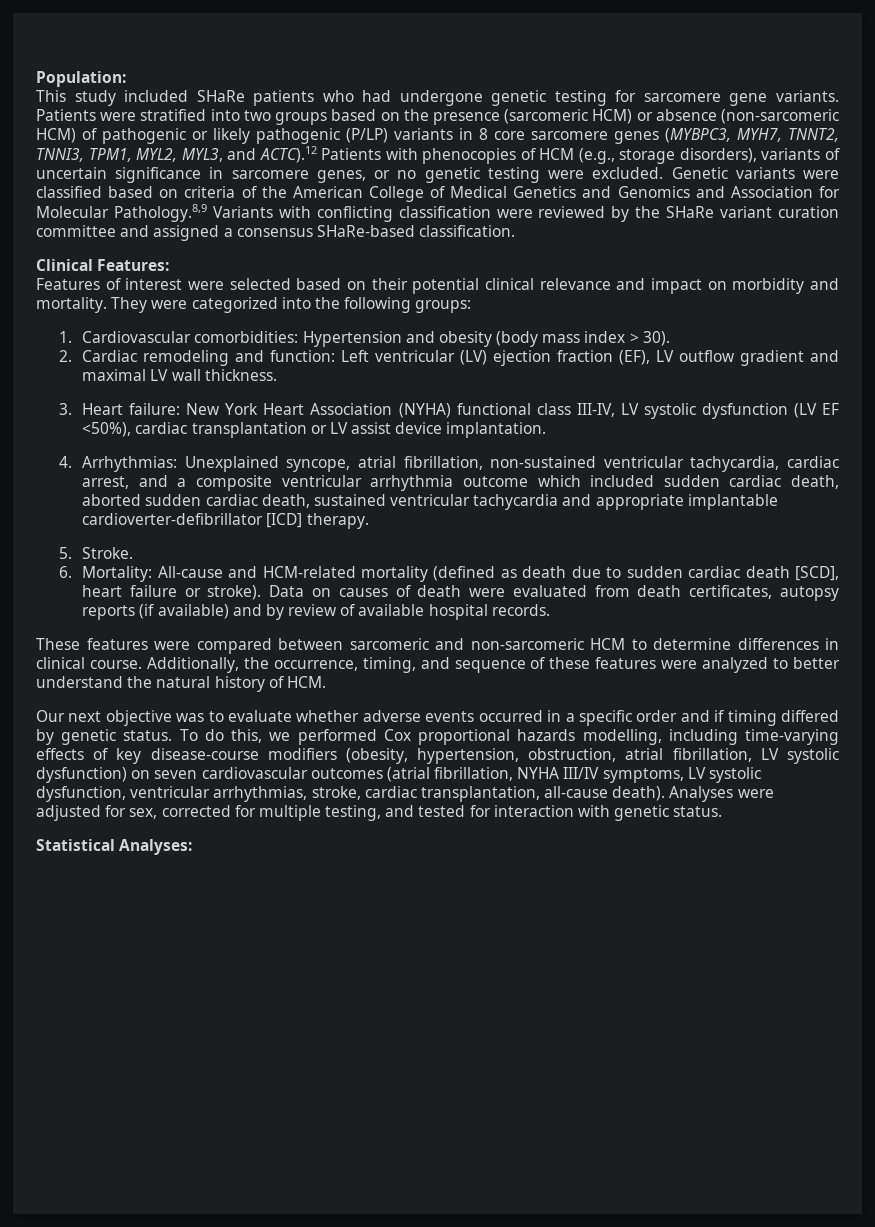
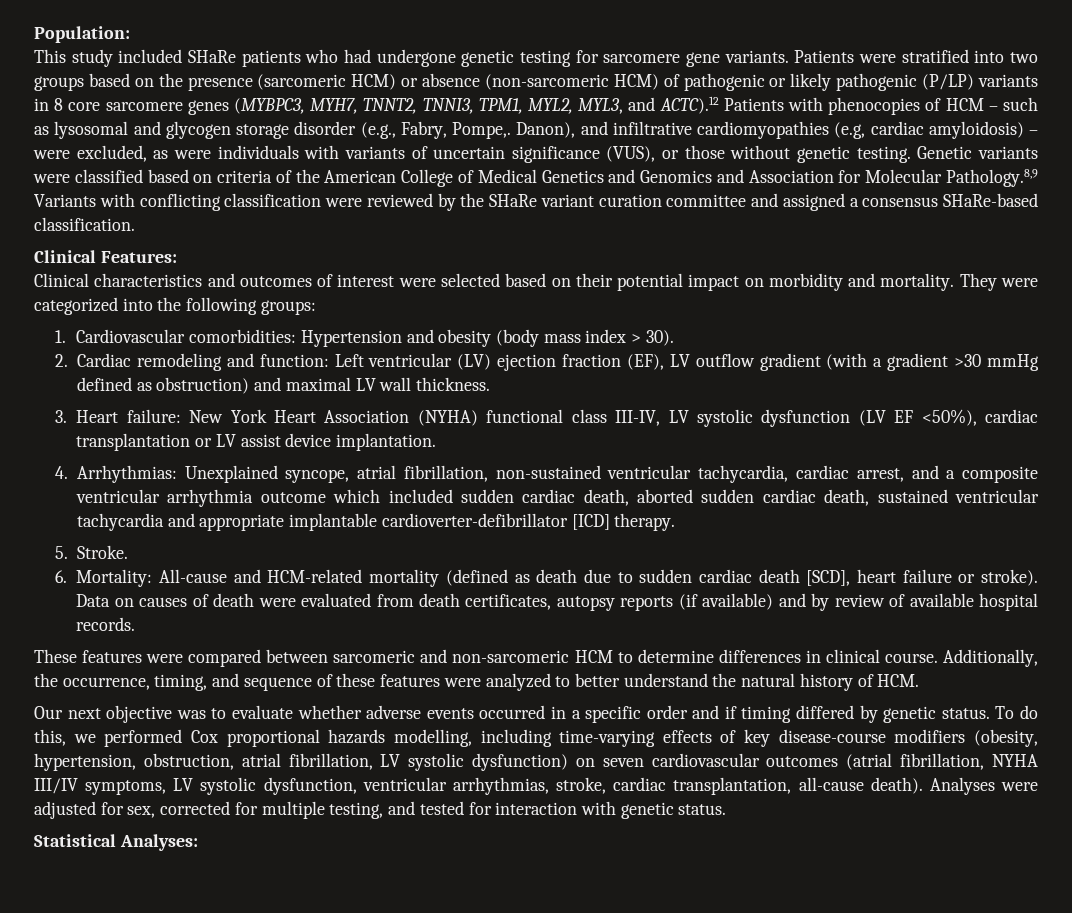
[578,148,840,164] [36,167,664,183] (e.g., storage disorders), variants of uncertain significance in sarcomere genes, or no genetic testing were excluded. -> [988,97,1039,111] [34,121,1038,139] [33,145,911,163] – such as lysosomal and glycogen storage disorder (e.g., Fabry, Pompe,. Danon), and infiltrative cardiomyopathies (e.g, cardiac amyloidosis) – were excluded, as were individuals with variants of uncertain significance (VUS), or those without genetic testing.
[36,278,100,290] Features -> [34,273,312,287] Clinical characteristics and outcomes
[485,278,646,290] clinical relevance and -> (684, 282) none
(805, 358) none -> [826,353,1040,371] [76,377,250,394] (with a gradient >30 mmHg defined as obstruction)

